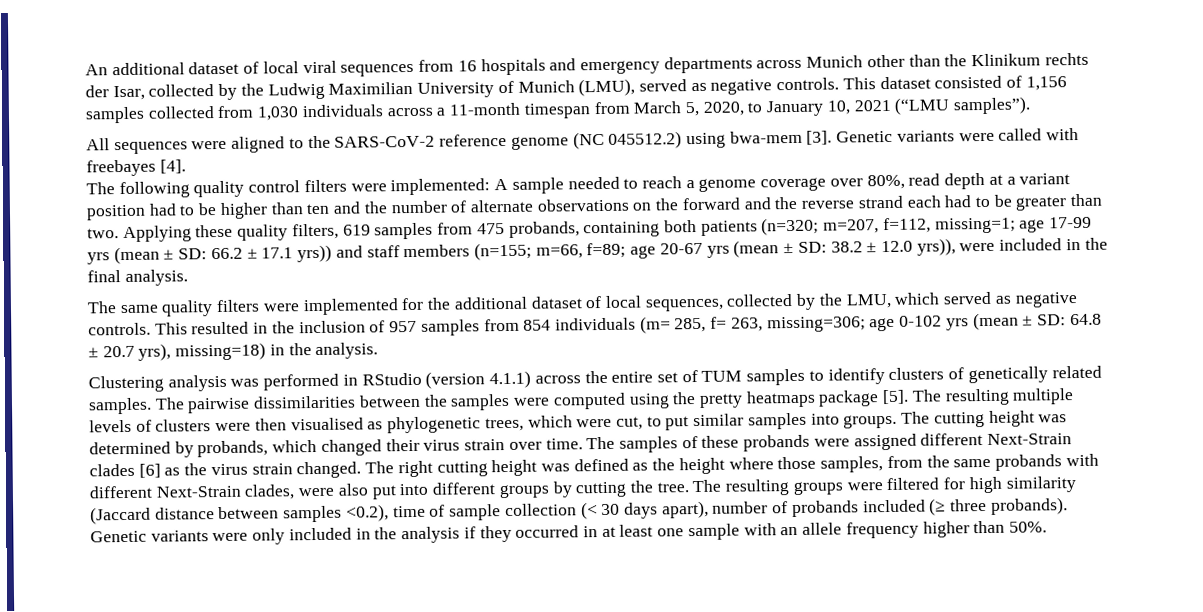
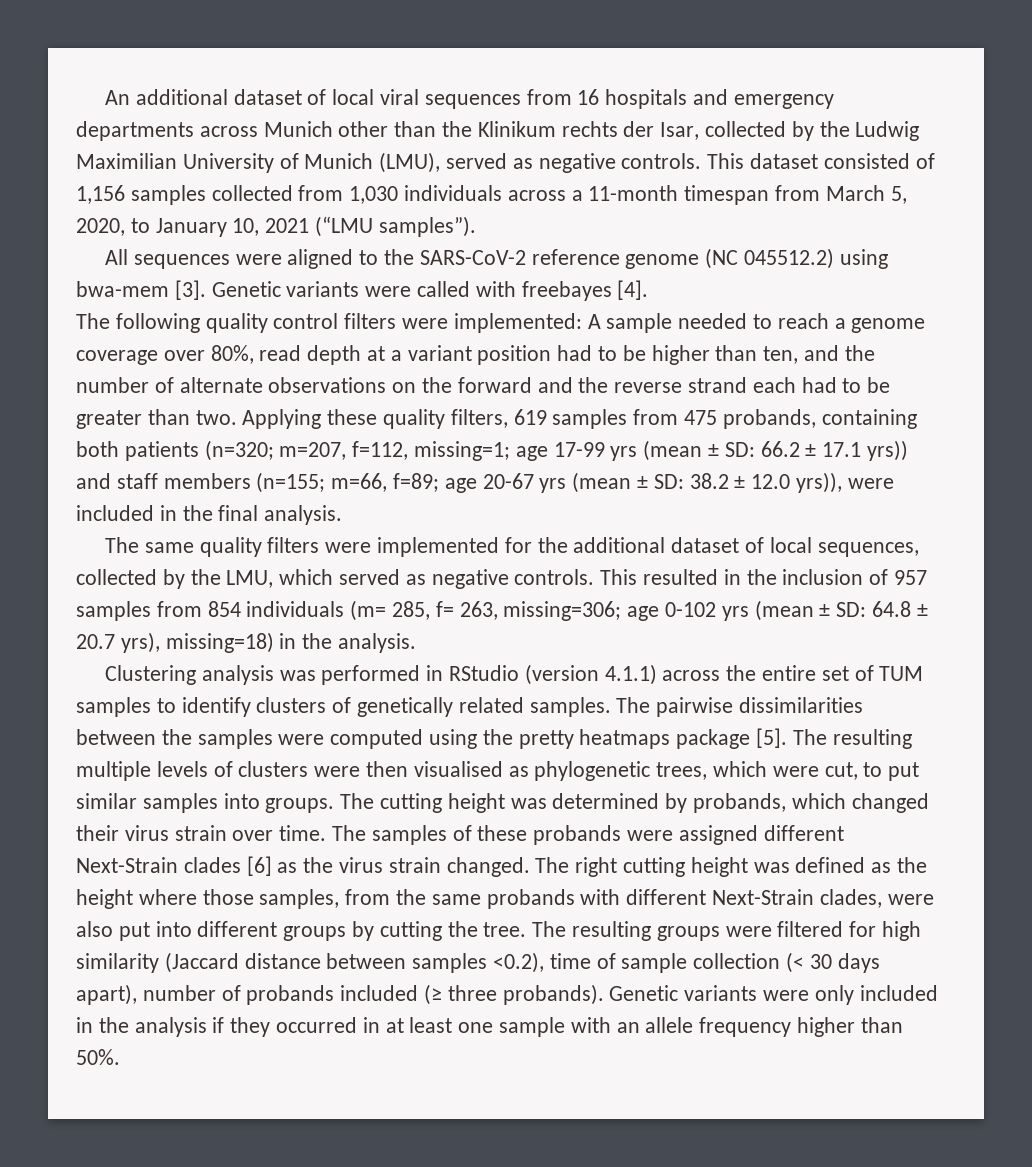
[306,203,331,215] ten -> [763,346,799,364] ten,

